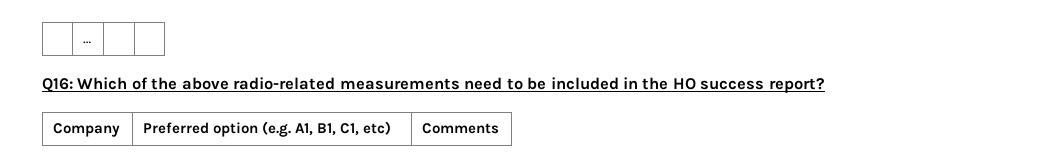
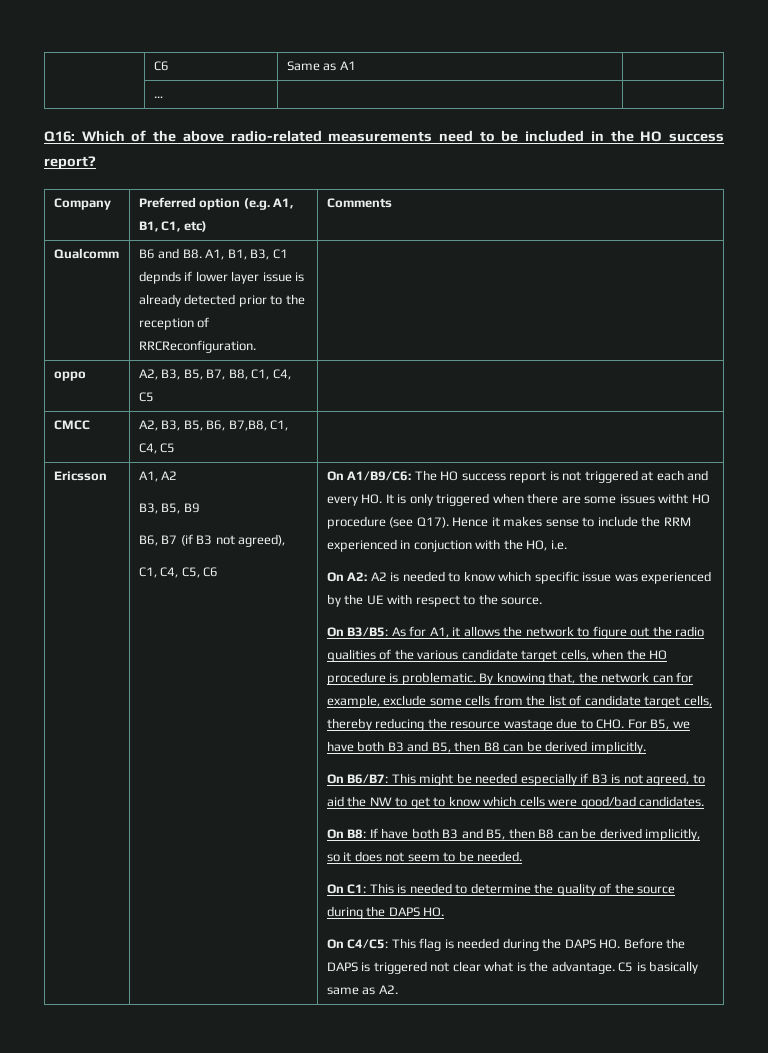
(83, 42) none -> [153,61,169,71] [286,61,356,71] | C6 | Same as A1 | //
(500, 128) none -> [53,248,119,259] [138,248,288,260] [138,271,305,284] [138,294,305,307] [138,317,210,330] [138,340,256,353] [53,371,86,381] [138,369,291,380] [138,392,154,402] [53,420,90,430] [138,420,289,431] [138,443,176,454] [53,471,107,481] [138,471,178,482] [138,503,200,514] [138,534,286,547] [138,567,219,578] [326,470,709,483] [326,493,710,506] [326,516,691,529] [326,539,567,552] [326,571,712,584] [326,594,543,607] [326,626,705,639] [326,649,668,662] [326,672,694,685] [326,695,712,708] [326,718,690,731] [326,741,646,754] [326,773,705,786] [326,796,705,809] [326,828,701,841] [326,851,523,862] [326,883,676,896] [326,906,445,919] [326,938,686,951] [326,961,699,974] [326,985,398,995] // Qualcomm | B6 and B8. A1, B1, B3, C1 depnds if lower layer issue is already detected prior to the reception of RRCReconfiguration. | // oppo | A2, B3, B5, B7, B8, C1, C4, C5 | // CMCC | A2, B3, B5, B6, B7,B8, C1, C4, C5 | // Ericsson | A1, A2 // B3, B5, B9 // B6, B7 (if B3 not agreed), // C1, C4, C5, C6 | On A1/B9/C6: The HO success report is not triggered at each and every HO. It is only triggered when there are some issues witht HO procedure (see Q17). Hence it makes sense to include the RRM experienced in conjuction with the HO, i.e. // On A2: A2 is needed to know which specific issue was experienced by the UE with respect to the source. // On B3/B5: As for A1, it allows the network to figure out the radio qualities of the various candidate target cells, when the HO procedure is problematic. By knowing that, the network can for example, exclude some cells from the list of candidate target cells, thereby reducing the resource wastage due to CHO. For B5, we have both B3 and B5, then B8 can be derived implicitly. // On B6/B7: This might be needed especially if B3 is not agreed, to aid the NW to get to know which cells were good/bad candidates. // On B8: If have both B3 and B5, then B8 can be derived implicitly, so it does not seem to be needed. // On C1: This is needed to determine the quality of the source during the DAPS HO. // On C4/C5: This flag is needed during the DAPS HO. Before the DAPS is triggered not clear what is the advantage. C5 is basically same as A2.

